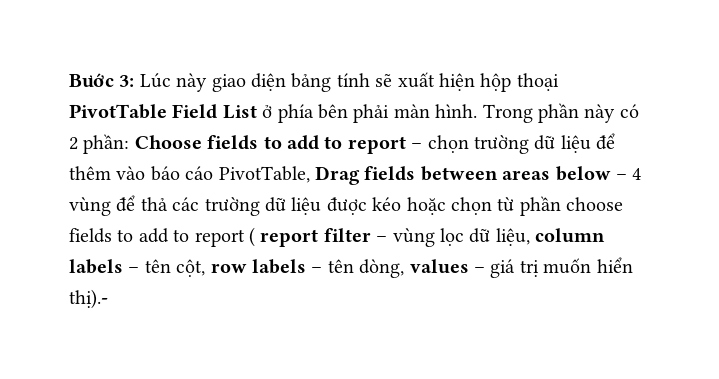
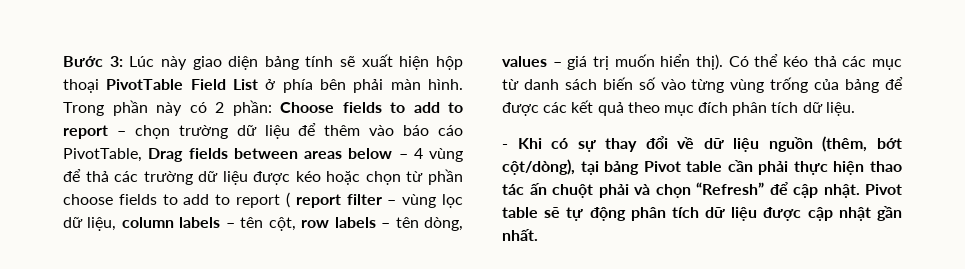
[69,289,108,309] thị).- -> [696,54,902,70] [502,77,904,93] [502,100,855,116] [502,136,902,152] [502,159,902,175] [502,182,902,198] [502,206,902,221] [502,229,538,241] thị). Có thể kéo thả các mục từ danh sách biến số vào từng vùng trống của bảng để được các kết quả theo mục đích phân tích dữ liệu. // - Khi có sự thay đổi về dữ liệu nguồn (thêm, bớt cột/dòng), tại bảng Pivot table cần phải thực hiện thao tác ấn chuột phải và chọn “Refresh” để cập nhật. Pivot table sẽ tự động phân tích dữ liệu được cập nhật gần nhất.

